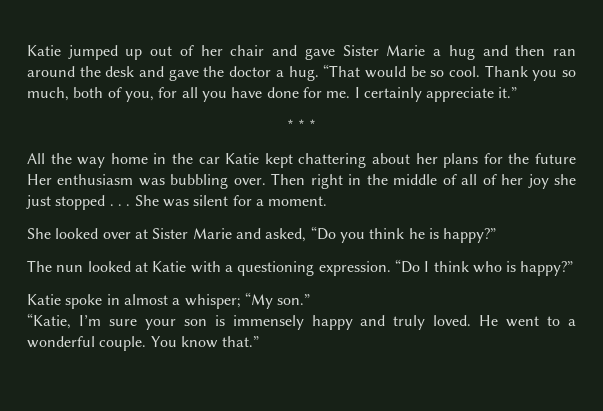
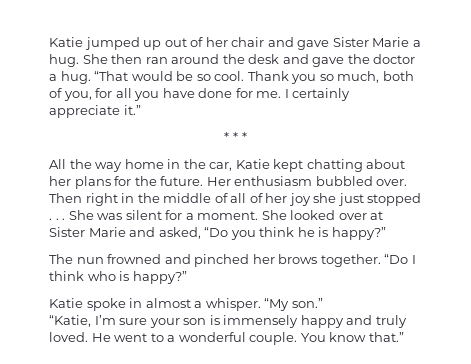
[448,45,508,60] hug and -> [49,54,108,67] hug. She
[198,157,220,164] car -> [209,162,233,171] car,
[298,153,367,168] chattering -> [306,159,363,172] chatting
[535,153,577,164] future -> [160,176,204,186] future.
[138,174,229,189] was bubbling -> [315,176,373,186] bubbled
(328, 201) // -> (259, 215) none
[87,261,391,276] looked at Katie with a questioning expression. -> [107,254,381,267] frowned and pinched her brows together.
[184,294,241,309] whisper; -> [205,298,261,311] whisper.

